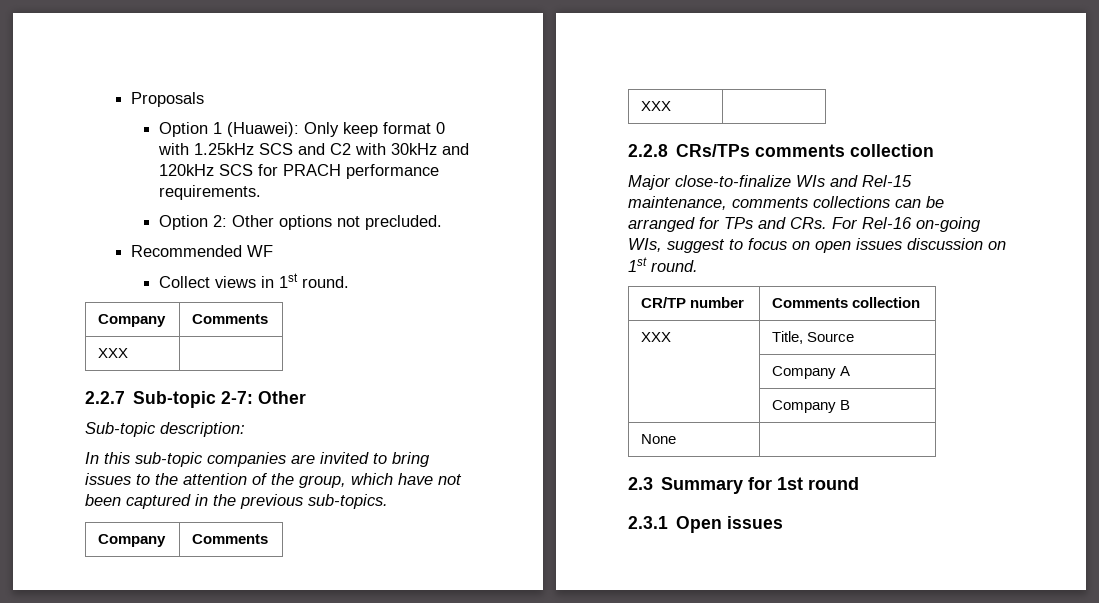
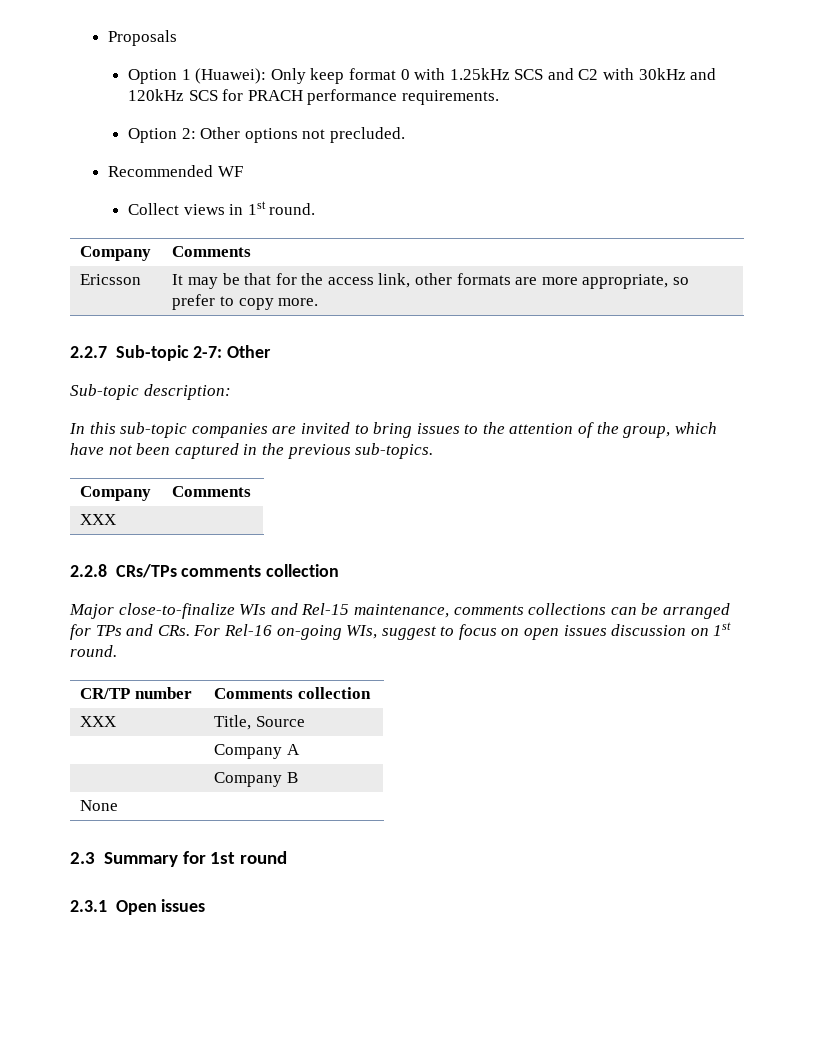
[98,348,129,358] XXX | -> [80,274,142,285] [172,273,690,289] [172,294,319,310] Ericsson | It may be that for the access link, other formats are more appropriate, so prefer to copy more.

